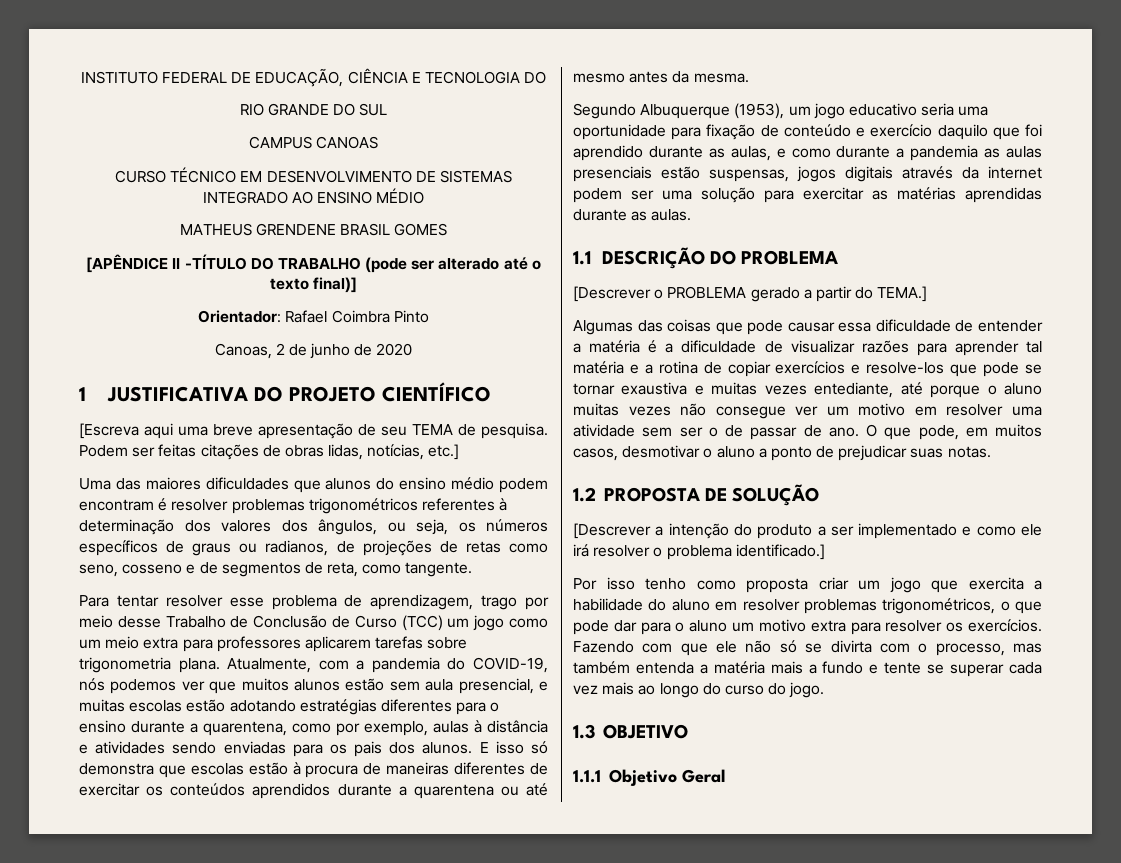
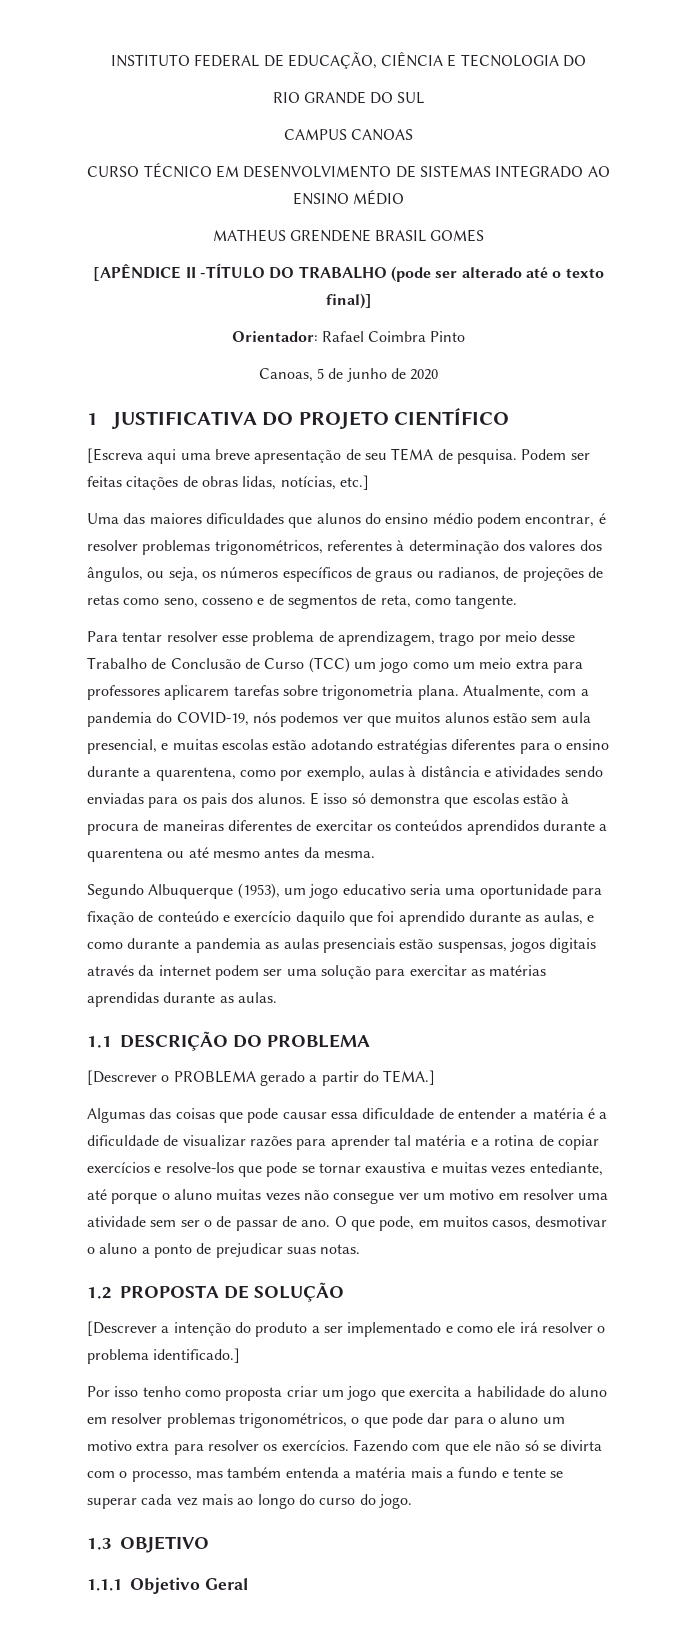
[275,343,285,355] 2 -> [317,368,325,379] 5
[79,499,154,511] encontram -> [525,514,595,527] encontrar,
[308,498,418,514] trigonométricos -> [214,540,323,555] trigonométricos,

